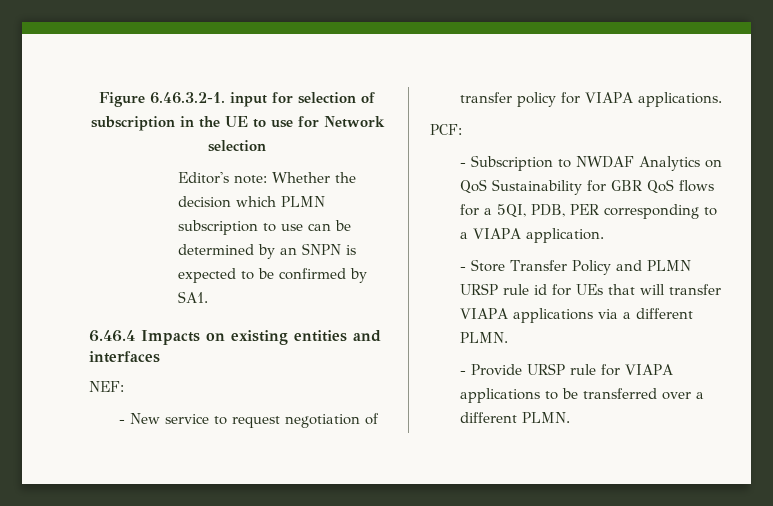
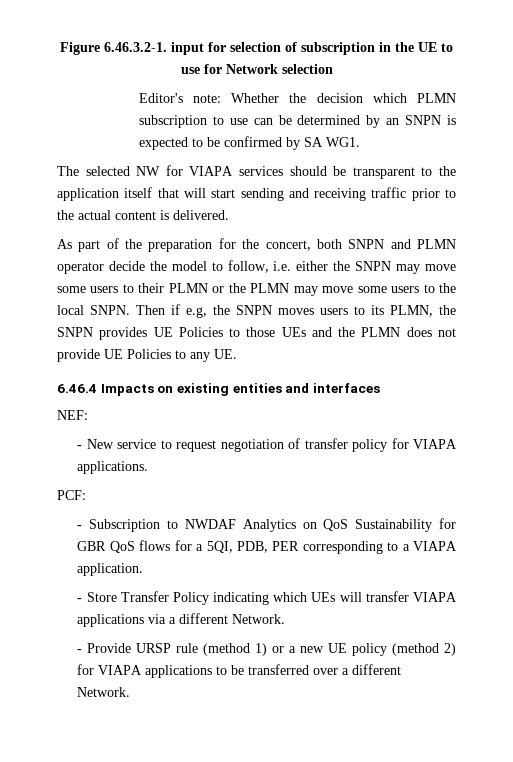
[177,291,208,303] SA1. -> [303,137,360,147] [57,165,457,179] [57,187,457,201] [57,210,229,220] [57,238,457,252] [57,260,457,274] [57,283,456,296] [57,304,456,318] [57,327,456,340] [57,349,237,362] SA WG1. // The selected NW for VIAPA services should be transparent to the application itself that will start sending and receiving traffic prior to the actual content is delivered. // As part of the preparation for the concert, both SNPN and PLMN operator decide the model to follow, i.e. either the SNPN may move some users to their PLMN or the PLMN may move some users to the local SNPN. Then if e.g, the SNPN moves users to its PLMN, the SNPN provides UE Policies to those UEs and the PLMN does not provide UE Policies to any UE.
[615,260,691,271] [459,283,635,296] and PLMN URSP rule id for UEs that -> [213,592,336,605] indicating which UEs
[459,332,508,343] PLMN. -> [232,614,286,624] Network.
(596, 369) none -> [203,643,456,656] (method 1) or a new UE policy (method 2)
[521,412,570,423] PLMN. -> [77,687,131,697] Network.

